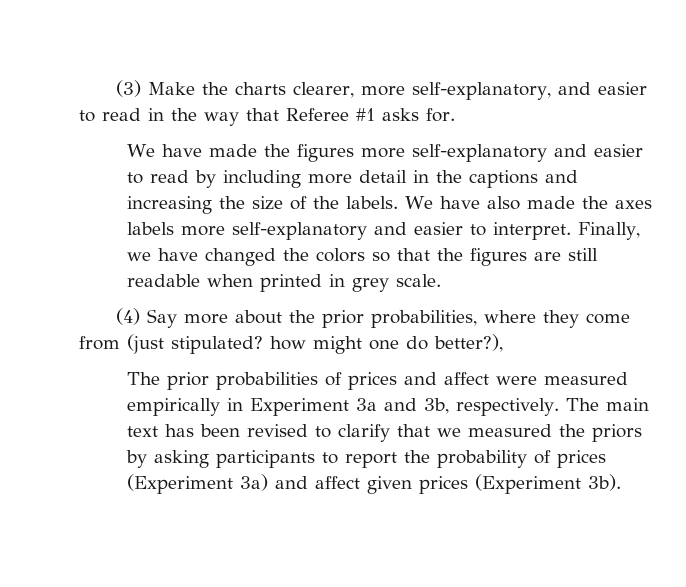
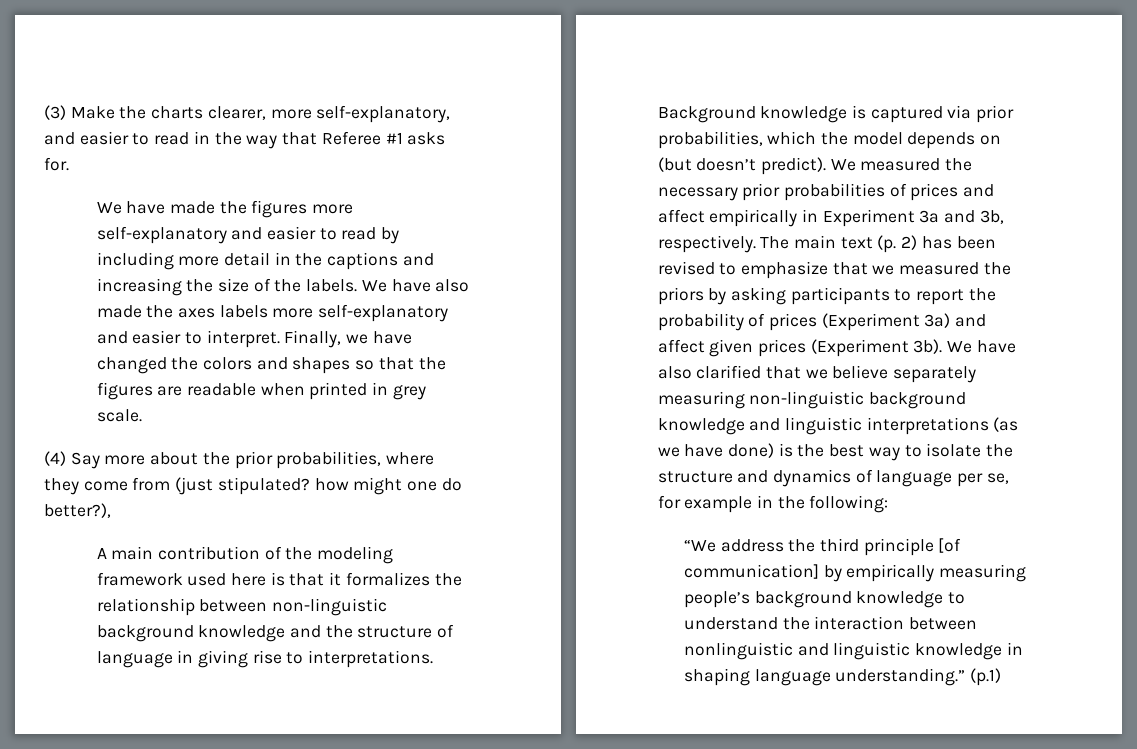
(366, 255) none -> [256,357,351,374] and shapes
[568,248,599,261] still -> (183, 391) none
[127,372,161,385] The -> [96,546,394,564] [96,572,462,586] [96,598,388,616] [96,624,455,642] [96,650,434,668] [657,105,1015,123] [657,131,1002,149] [657,157,973,175] [657,187,738,201] A main contribution of the modeling framework used here is that it formalizes the relationship between non-linguistic background knowledge and the structure of language in giving rise to interpretations. Background knowledge is captured via prior probabilities, which the model depends on (but doesn’t predict). We measured the necessary
[496,372,629,385] were measured -> (705, 216) none
(159, 431) none -> [877,235,918,253] (p. 2)
[338,424,391,442] clarify -> [741,261,829,279] emphasize
(622, 482) none -> [947,340,1016,353] [657,365,977,383] [657,391,967,409] [657,417,1019,435] [657,443,1014,461] [657,469,1009,487] [657,495,889,513] [683,538,962,556] [683,564,1027,582] [683,591,966,608] [683,616,978,630] [683,642,1023,660] [683,668,1002,686] We have also clarified that we believe separately measuring non-linguistic background knowledge and linguistic interpretations (as we have done) is the best way to isolate the structure and dynamics of language per se, for example in the following: // “We address the third principle [of communication] by empirically measuring people’s background knowledge to understand the interaction between nonlinguistic and linguistic knowledge in shaping language understanding.” (p.1)

